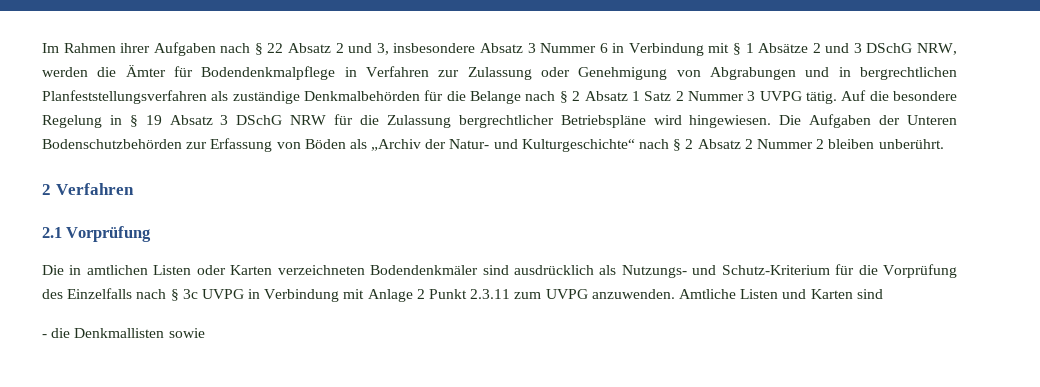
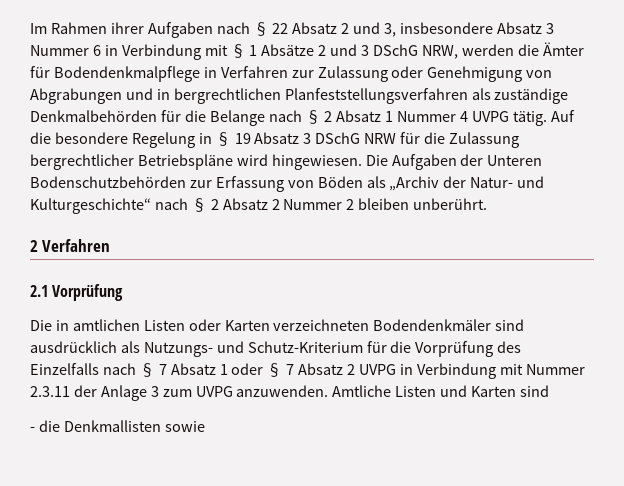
[644,91,756,101] Satz 2 Nummer 3 -> [397,111,469,122] Nummer 4
[182,289,511,302] 3c UVPG in Verbindung mit Anlage 2 Punkt 2.3.11 -> [158,363,585,379] [30,385,159,401] 7 Absatz 1 oder § 7 Absatz 2 UVPG in Verbindung mit Nummer 2.3.11 der Anlage 3

